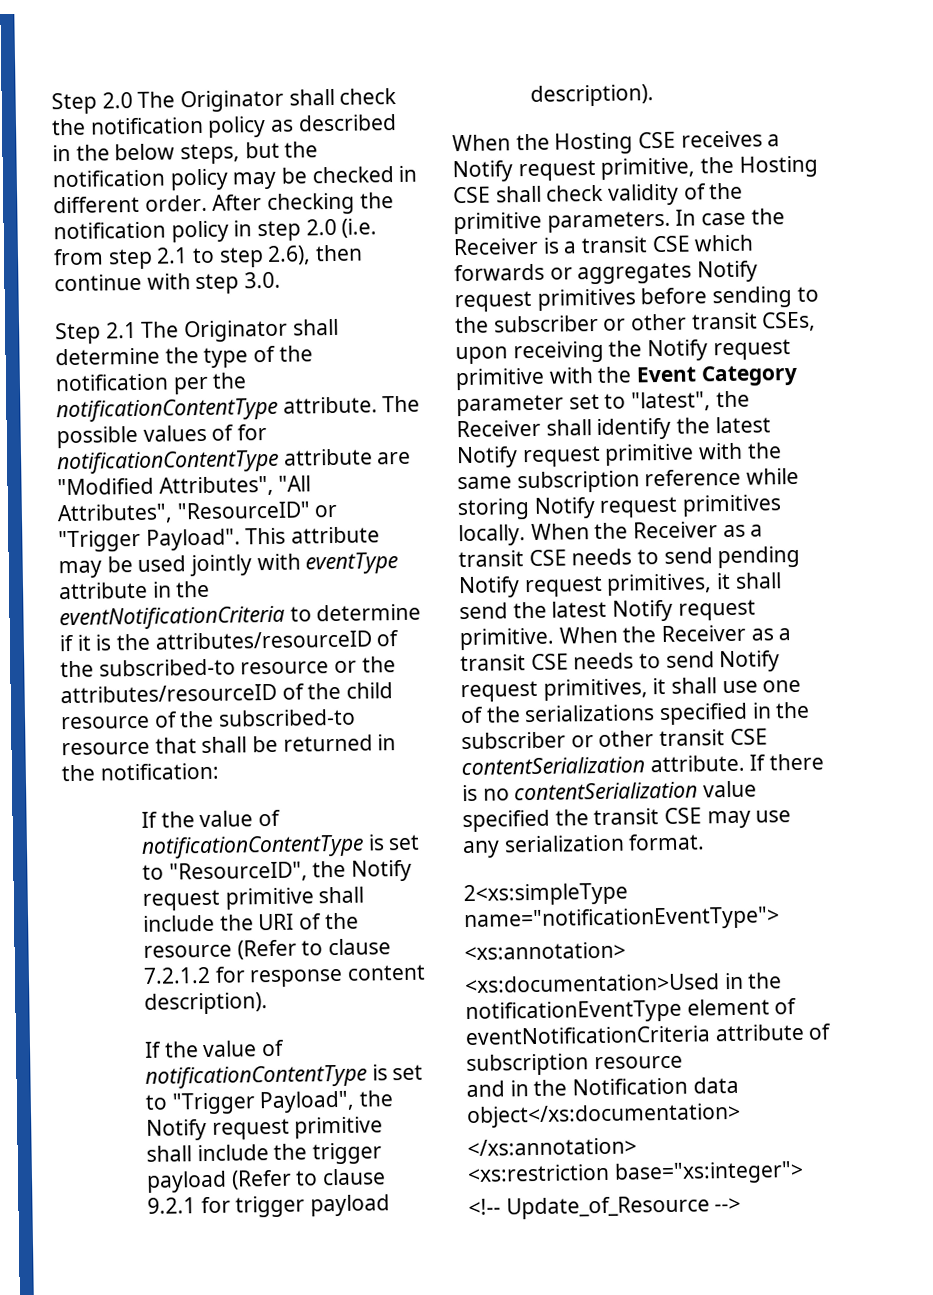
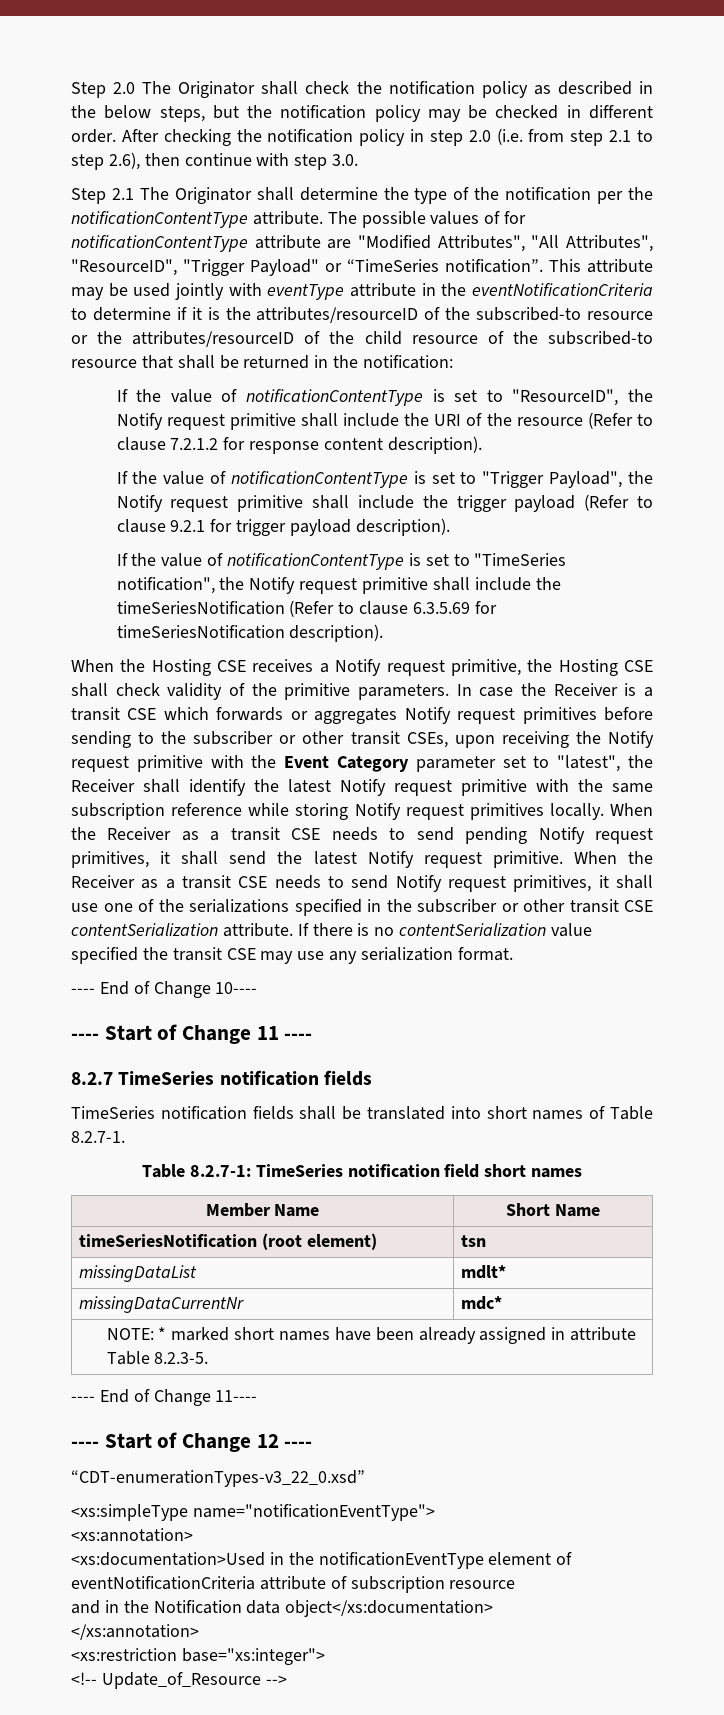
[176,501,339,520] [58,528,241,553] "ResourceID" or "Trigger Payload". -> [71,259,543,276] "ResourceID", "Trigger Payload" or “TimeSeries notification”.
(655, 95) none -> [116,553,567,570] [116,577,561,594] [116,600,497,617] [116,624,384,642] // If the value of notificationContentType is set to "TimeSeries notification", the Notify request primitive shall include the timeSeriesNotification (Refer to clause 6.3.5.69 for timeSeriesNotification description).
[463,882,628,907] 2<xs:simpleType -> [71,981,258,998] [71,1024,313,1044] [71,1070,372,1086] [71,1106,653,1120] [71,1131,125,1143] [141,1164,583,1178] [205,1203,320,1217] [506,1203,600,1217] [79,1233,377,1250] [461,1235,487,1247] [79,1265,198,1282] [461,1265,507,1279] [79,1296,245,1313] [461,1296,503,1310] [106,1327,637,1344] [106,1351,209,1365] [71,1389,258,1406] [71,1432,313,1452] [71,1470,365,1487] [71,1504,188,1521] ---- End of Change 10---- // ---- Start of Change 11 ---- // 8.2.7 TimeSeries notification fields // TimeSeries notification fields shall be translated into short names of Table 8.2.7-1. // Table 8.2.7-1: TimeSeries notification field short names // Member Name | Short Name // timeSeriesNotification (root element) | tsn // missingDataList | mdlt* // missingDataCurrentNr | mdc* // NOTE: * marked short names have been already assigned in attribute Table 8.2.3-5. // ---- End of Change 11---- // ---- Start of Change 12 ---- // “CDT-enumerationTypes-v3_22_0.xsd” // <xs:simpleType

